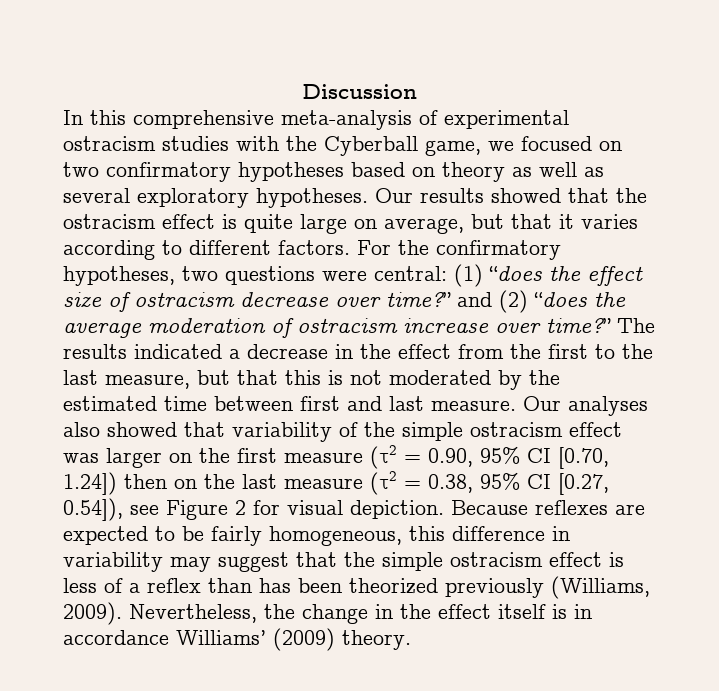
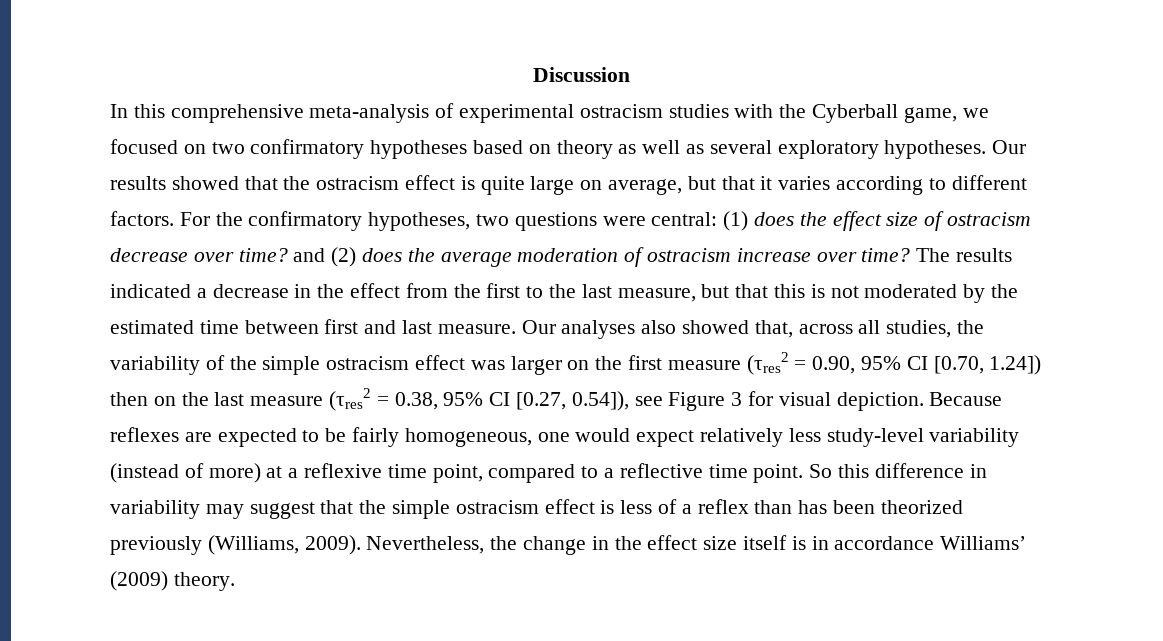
[489,266,542,281] “does -> [754,212,795,226] does
[386,292,451,307] time?” -> [238,248,288,262] time?
[534,292,587,307] “does -> [362,248,403,262] does
[546,318,611,333] time?” -> [861,248,911,262] time?
[184,422,225,437] that -> [754,320,985,338] that, across all studies, the
[370,445,397,469] (τ2 -> [746,352,789,375] (τres2
[370,471,397,495] (τ2 -> [329,388,372,411] (τres2
[235,500,246,515] 2 -> [731,392,743,406] 3
(402, 536) none -> [537,428,1020,447] [110,463,833,483] one would expect relatively less study-level variability (instead of more) at a reflexive time point, compared to a reflective time point. So
(491, 611) none -> [703,536,738,550] size

